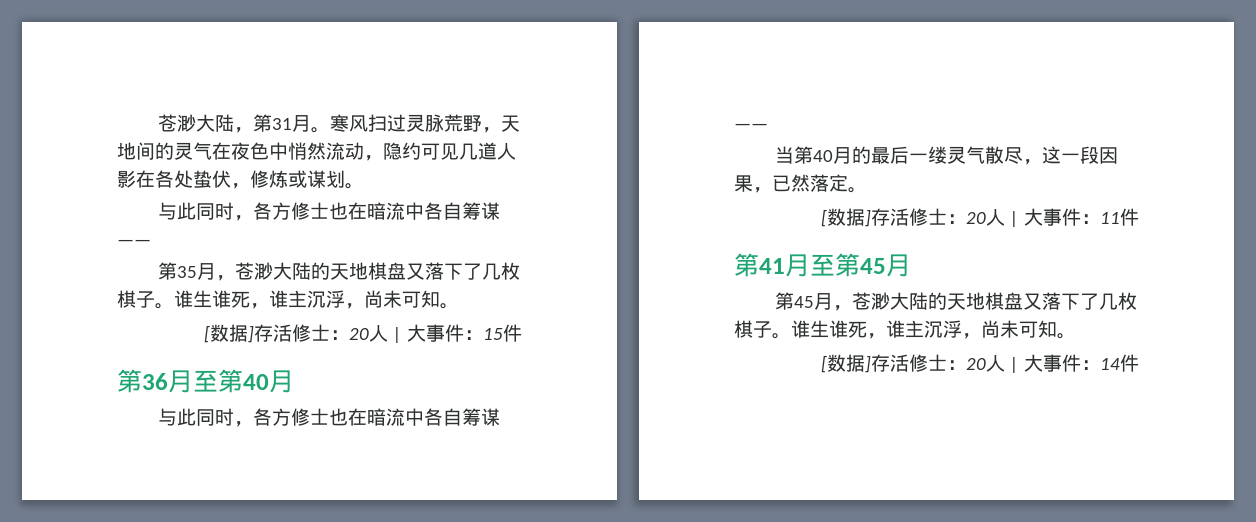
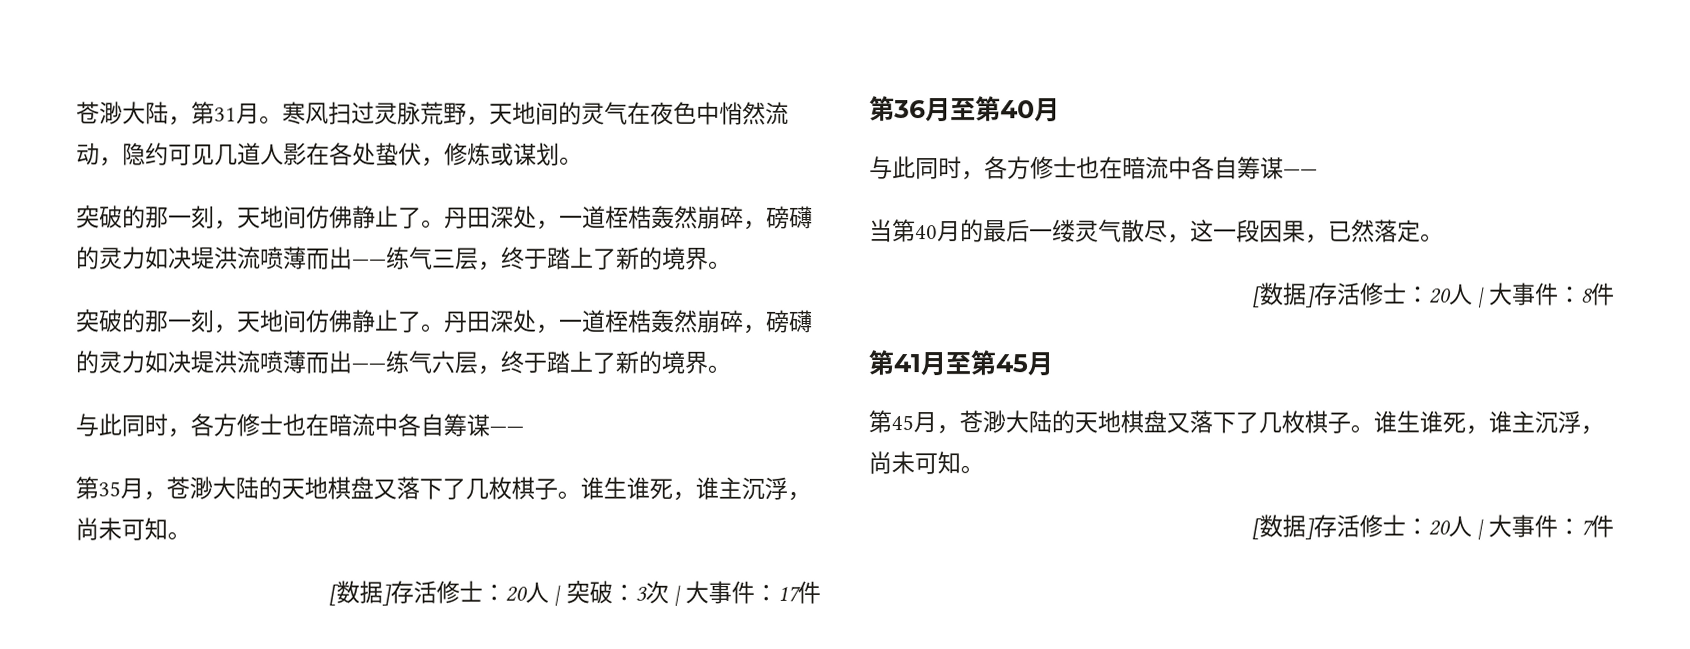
(364, 186) none -> [76,205,813,230] [76,246,732,271] [75,309,813,334] [75,350,731,375] // 突破的那一刻，天地间仿佛静止了。丹田深处，一道桎梏轰然崩碎，磅礴的灵力如决堤洪流喷薄而出——练气三层，终于踏上了新的境界。 // 突破的那一刻，天地间仿佛静止了。丹田深处，一道桎梏轰然崩碎，磅礴的灵力如决堤洪流喷薄而出——练气六层，终于踏上了新的境界。
[407,324,503,342] 大事件：15 -> [565,580,801,606] 突破：3次 | 大事件：17
[1100,212,1120,224] 11 -> [1581,288,1594,303] 8
[1100,358,1120,370] 14 -> [1580,519,1594,536] 7

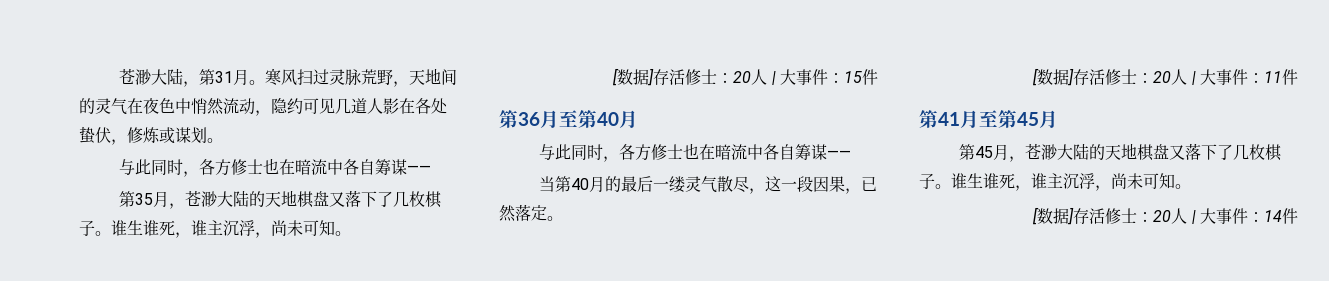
[76,205,813,230] [76,246,732,271] [75,309,813,334] [75,350,731,375] // 突破的那一刻，天地间仿佛静止了。丹田深处，一道桎梏轰然崩碎，磅礴的灵力如决堤洪流喷薄而出——练气三层，终于踏上了新的境界。 // 突破的那一刻，天地间仿佛静止了。丹田深处，一道桎梏轰然崩碎，磅礴的灵力如决堤洪流喷薄而出——练气六层，终于踏上了新的境界。 -> (223, 140) none
[565,580,801,606] 突破：3次 | 大事件：17 -> [780,69,862,85] 大事件：15
[1581,288,1594,303] 8 -> [1264,71,1282,83] 11
[1580,519,1594,536] 7 -> [1264,210,1282,222] 14

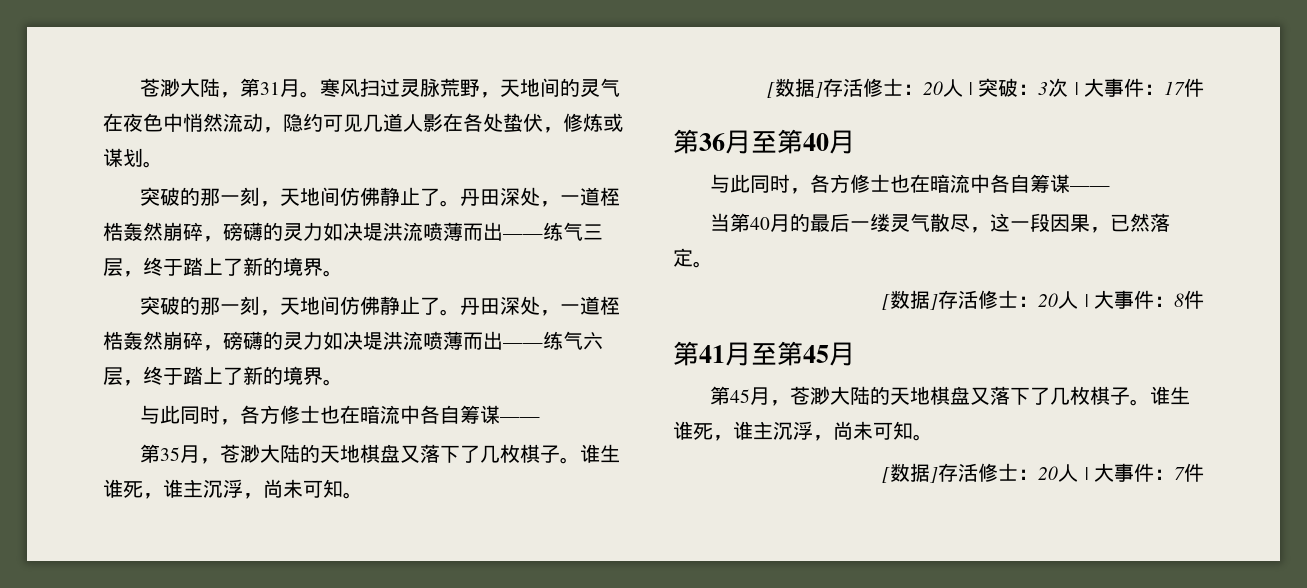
(223, 140) none -> [140,187,621,207] [103,222,603,242] [103,257,343,277] [140,296,621,316] [103,331,603,351] [103,366,343,386] // 突破的那一刻，天地间仿佛静止了。丹田深处，一道桎梏轰然崩碎，磅礴的灵力如决堤洪流喷薄而出——练气三层，终于踏上了新的境界。 // 突破的那一刻，天地间仿佛静止了。丹田深处，一道桎梏轰然崩碎，磅礴的灵力如决堤洪流喷薄而出——练气六层，终于踏上了新的境界。
[780,69,862,85] 大事件：15 -> [978,78,1185,97] 突破：3次 | 大事件：17
[1264,71,1282,83] 11 -> [1174,293,1184,307] 8
[1264,210,1282,222] 14 -> [1174,467,1185,480] 7

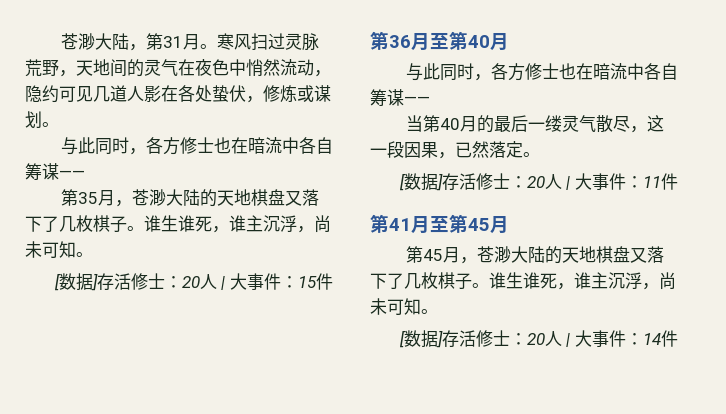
[140,187,621,207] [103,222,603,242] [103,257,343,277] [140,296,621,316] [103,331,603,351] [103,366,343,386] // 突破的那一刻，天地间仿佛静止了。丹田深处，一道桎梏轰然崩碎，磅礴的灵力如决堤洪流喷薄而出——练气三层，终于踏上了新的境界。 // 突破的那一刻，天地间仿佛静止了。丹田深处，一道桎梏轰然崩碎，磅礴的灵力如决堤洪流喷薄而出——练气六层，终于踏上了新的境界。 -> (59, 124) none
[978,78,1185,97] 突破：3次 | 大事件：17 -> [230,273,317,290] 大事件：15
[1174,293,1184,307] 8 -> [643,176,661,188] 11
[1174,467,1185,480] 7 -> [643,333,661,345] 14

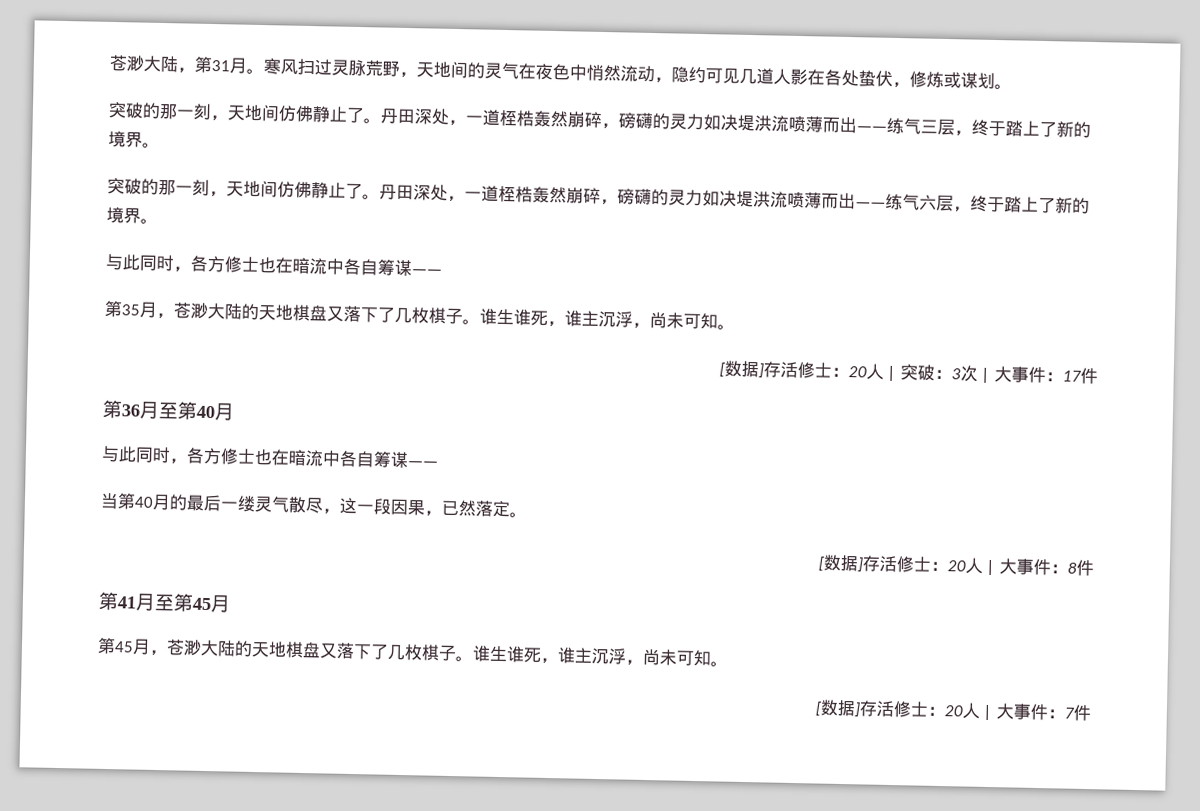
(59, 124) none -> [108,101,1091,138] [108,130,160,148] [107,177,1090,214] [106,206,158,224] // 突破的那一刻，天地间仿佛静止了。丹田深处，一道桎梏轰然崩碎，磅礴的灵力如决堤洪流喷薄而出——练气三层，终于踏上了新的境界。 // 突破的那一刻，天地间仿佛静止了。丹田深处，一道桎梏轰然崩碎，磅礴的灵力如决堤洪流喷薄而出——练气六层，终于踏上了新的境界。
[230,273,317,290] 大事件：15 -> [899,364,1082,384] 突破：3次 | 大事件：17
[643,176,661,188] 11 -> [1067,562,1077,574] 8
[643,333,661,345] 14 -> [1064,707,1075,719] 7

